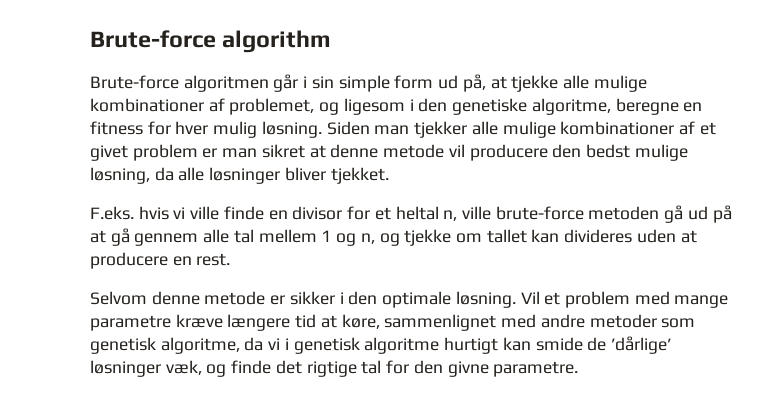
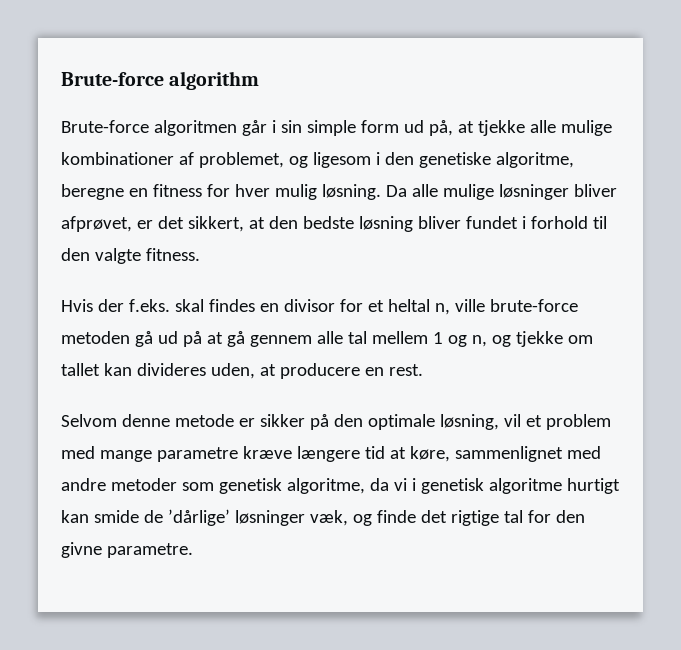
[326,121,716,138] [90,144,688,161] [90,167,389,184] [90,206,264,220] Siden man tjekker alle mulige kombinationer af et givet problem er man sikret at denne metode vil producere den bedst mulige løsning, da alle løsninger bliver tjekket. // F.eks. hvis vi ville finde -> [385,184,617,200] [61,216,607,232] [61,248,200,264] [61,299,255,312] Da alle mulige løsninger bliver afprøvet, er det sikkert, at den bedste løsning bliver fundet i forhold til den valgte fitness. // Hvis der f.eks. skal findes
[636,229,676,243] uden -> [210,363,255,379] uden,
[339,292,344,304] i -> [309,414,329,430] på
[455,291,540,308] løsning. Vil -> [439,414,521,430] løsning, vil

